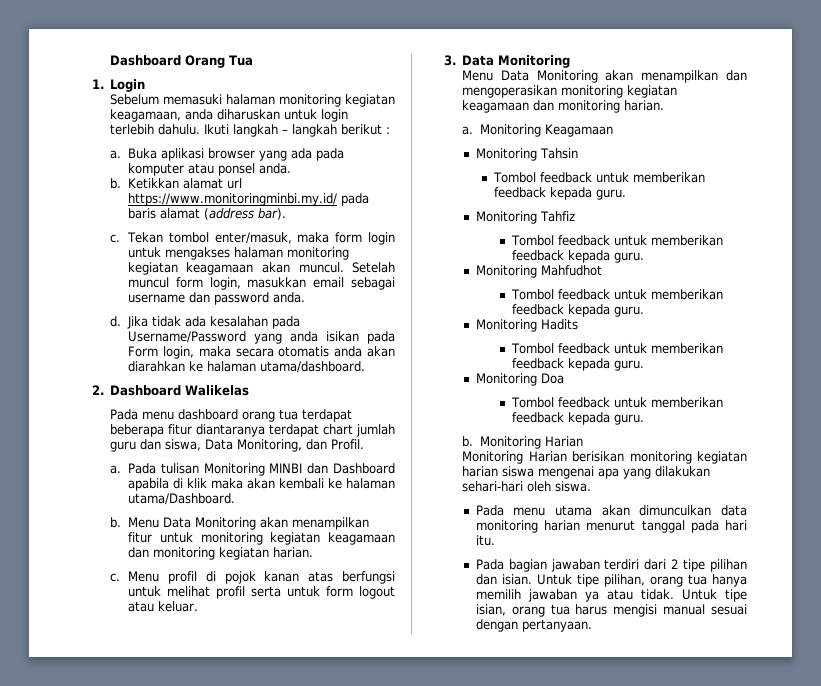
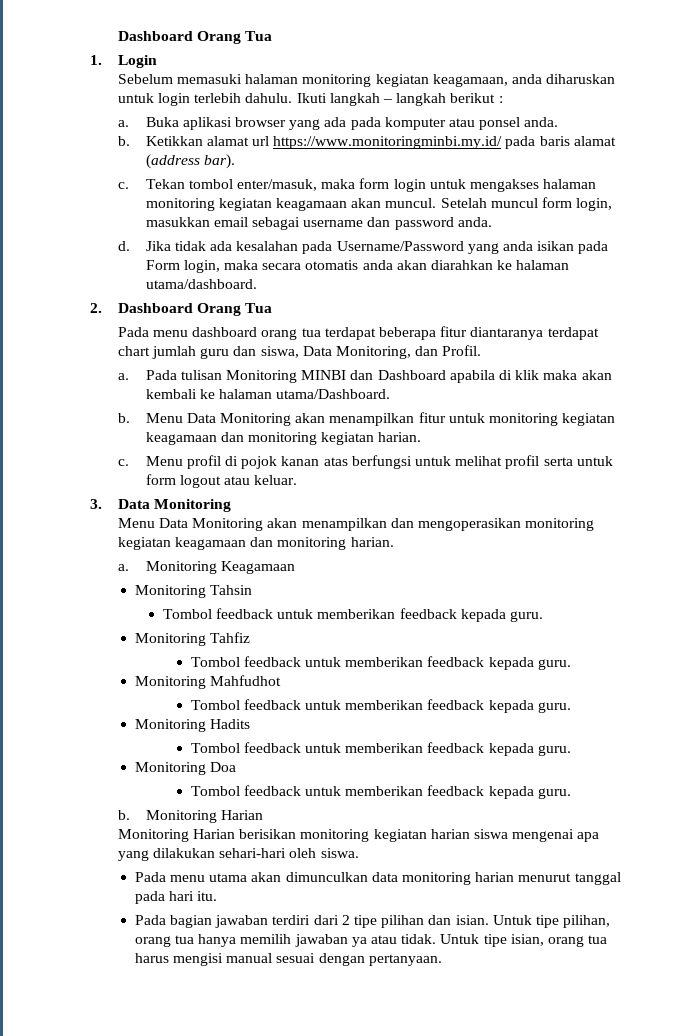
[185,385,250,396] Walikelas -> [197,303,273,316] Orang Tua

